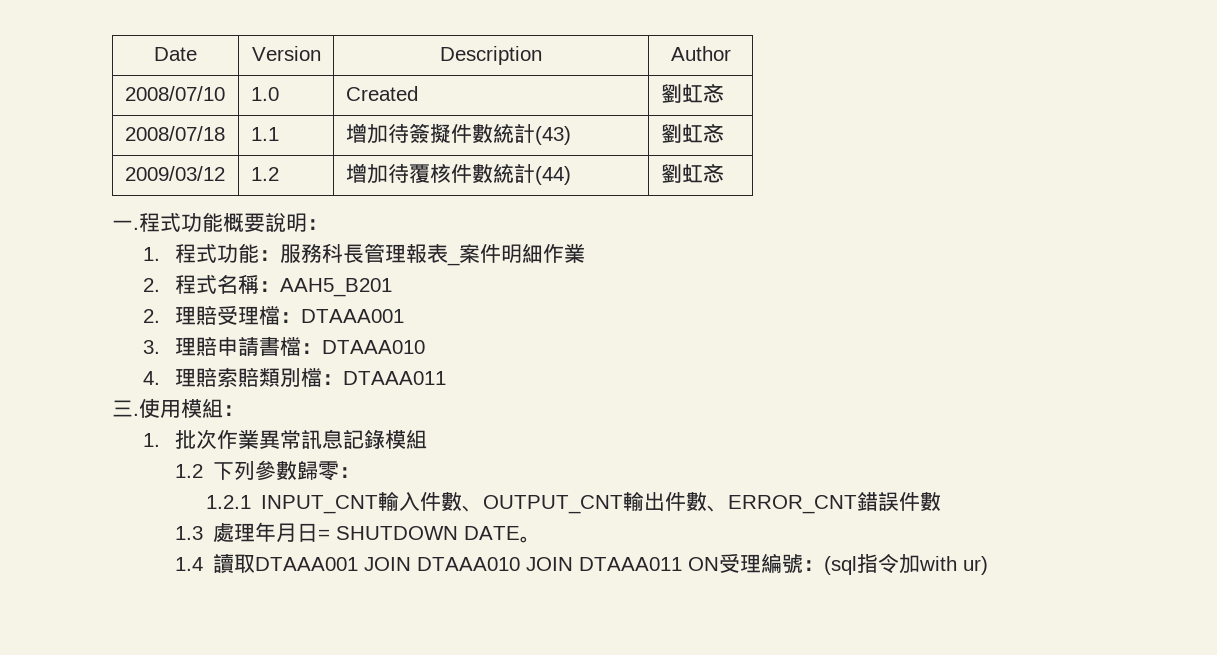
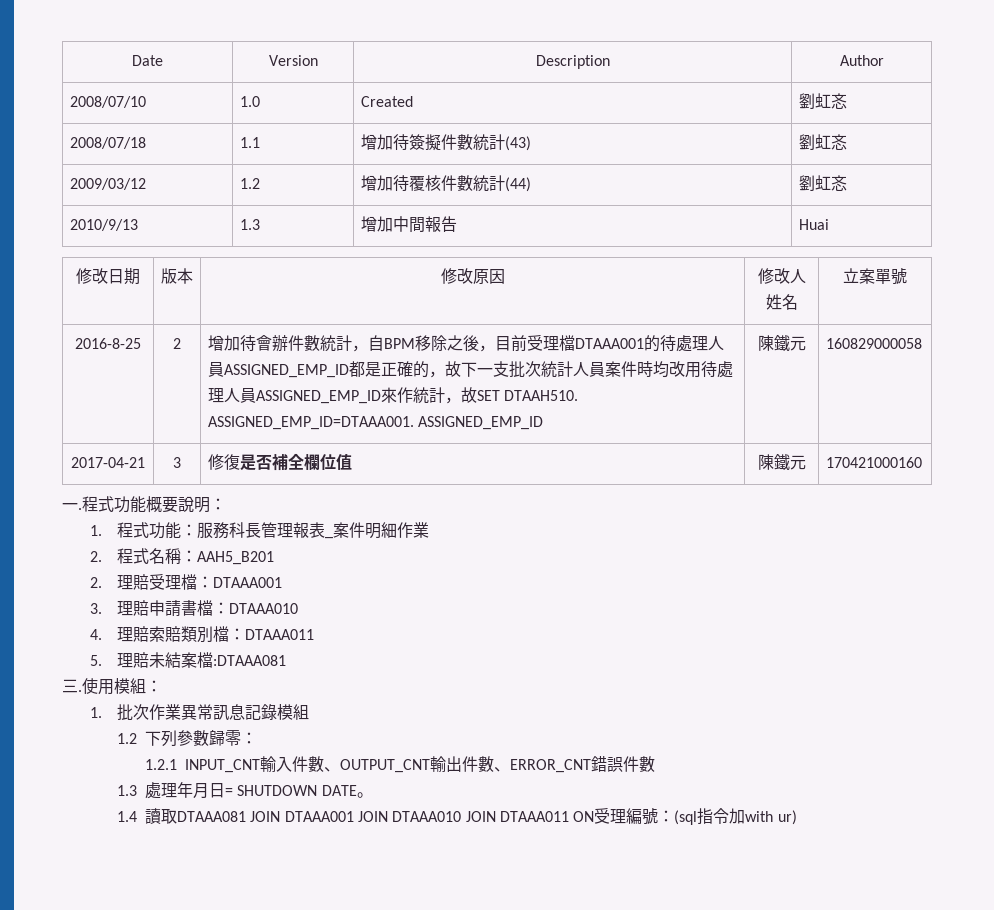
(724, 173) none -> [69,219,138,231] [239,219,260,230] [360,216,457,233] [798,219,829,230] [76,268,140,285] [161,268,193,284] [440,268,505,284] [757,268,806,284] [765,294,798,310] [843,268,907,285] [75,338,141,349] [173,338,181,349] [207,335,724,352] [207,361,733,378] [207,387,578,404] [207,416,543,430] [757,335,806,351] [825,338,922,349] [71,457,145,468] [173,457,181,468] [207,453,352,471] [757,454,806,470] [825,457,922,468] // 2010/9/13 | 1.3 | 增加中間報告 | Huai // 修改日期 | 版本 | 修改原因 | 修改人姓名 | 立案單號 // 2016-8-25 | 2 | 增加待會辦件數統計，自BPM移除之後，目前受理檔DTAAA001的待處理人員ASSIGNED_EMP_ID都是正確的，故下一支批次統計人員案件時均改用待處理人員ASSIGNED_EMP_ID來作統計，故SET DTAAH510. ASSIGNED_EMP_ID=DTAAA001. ASSIGNED_EMP_ID | 陳鐵元 | 160829000058 // 2017-04-21 | 3 | 修復是否補全欄位值 | 陳鐵元 | 170421000160
(446, 378) none -> [89,652,287,668] // 5.理賠未結案檔:DTAAA081
(255, 563) none -> [177,811,281,822] DTAAA081 JOIN

